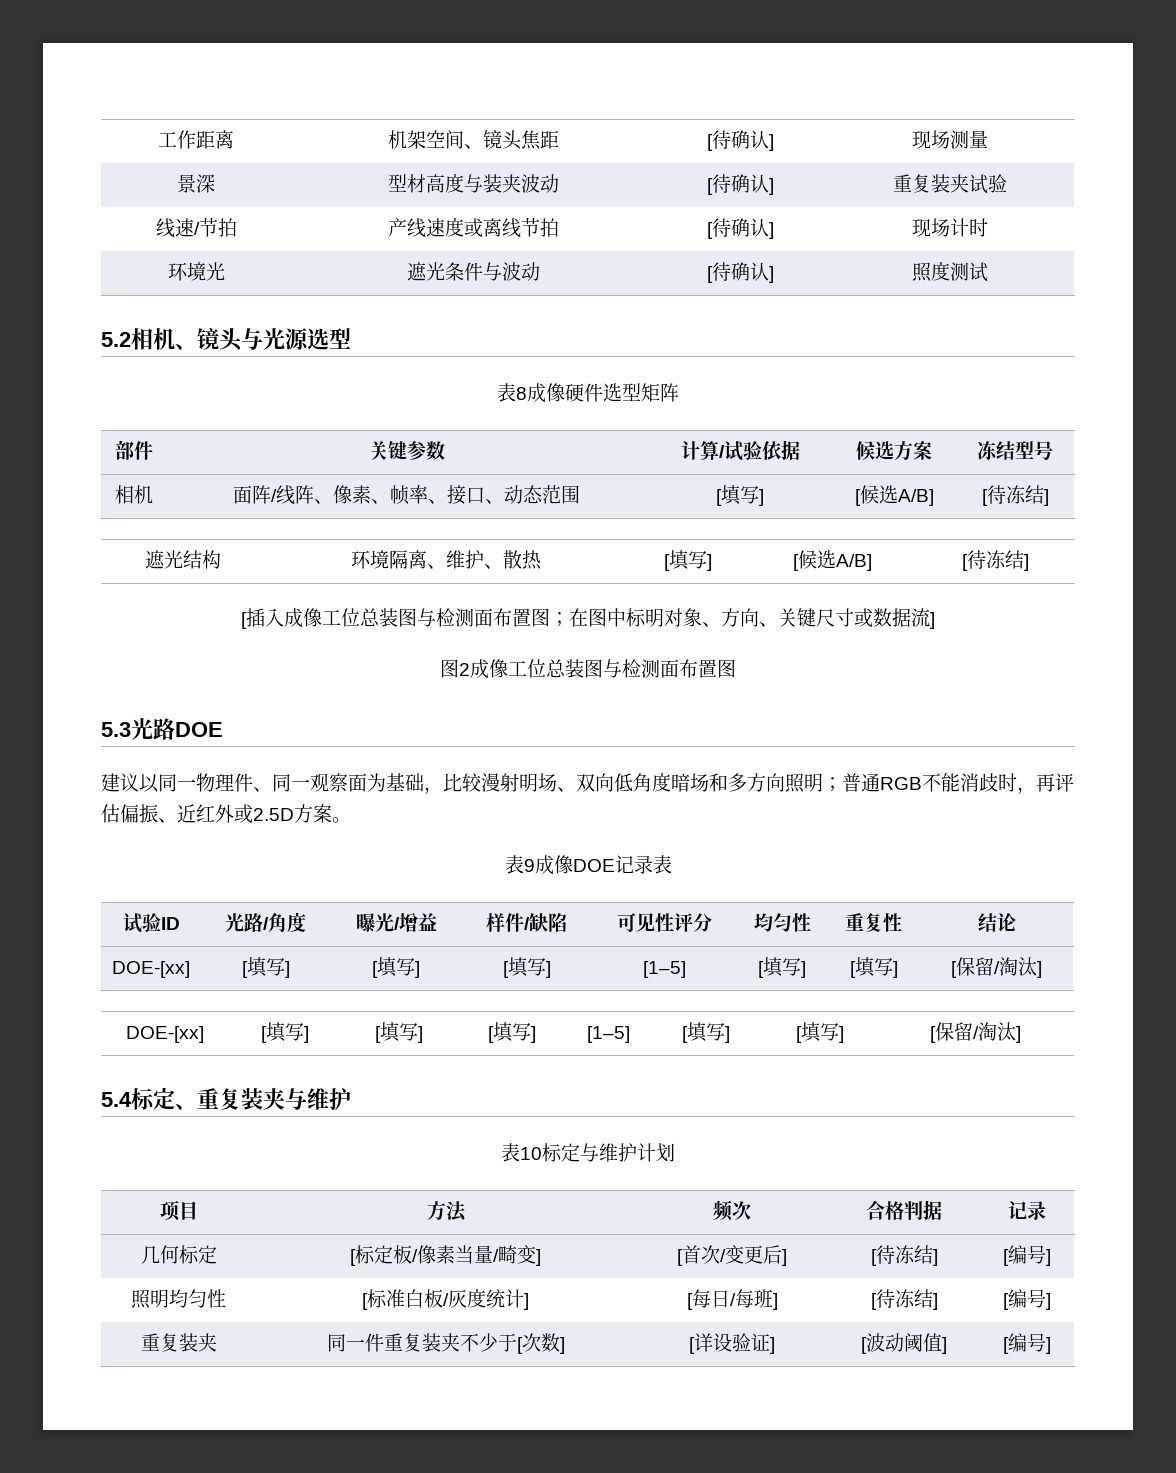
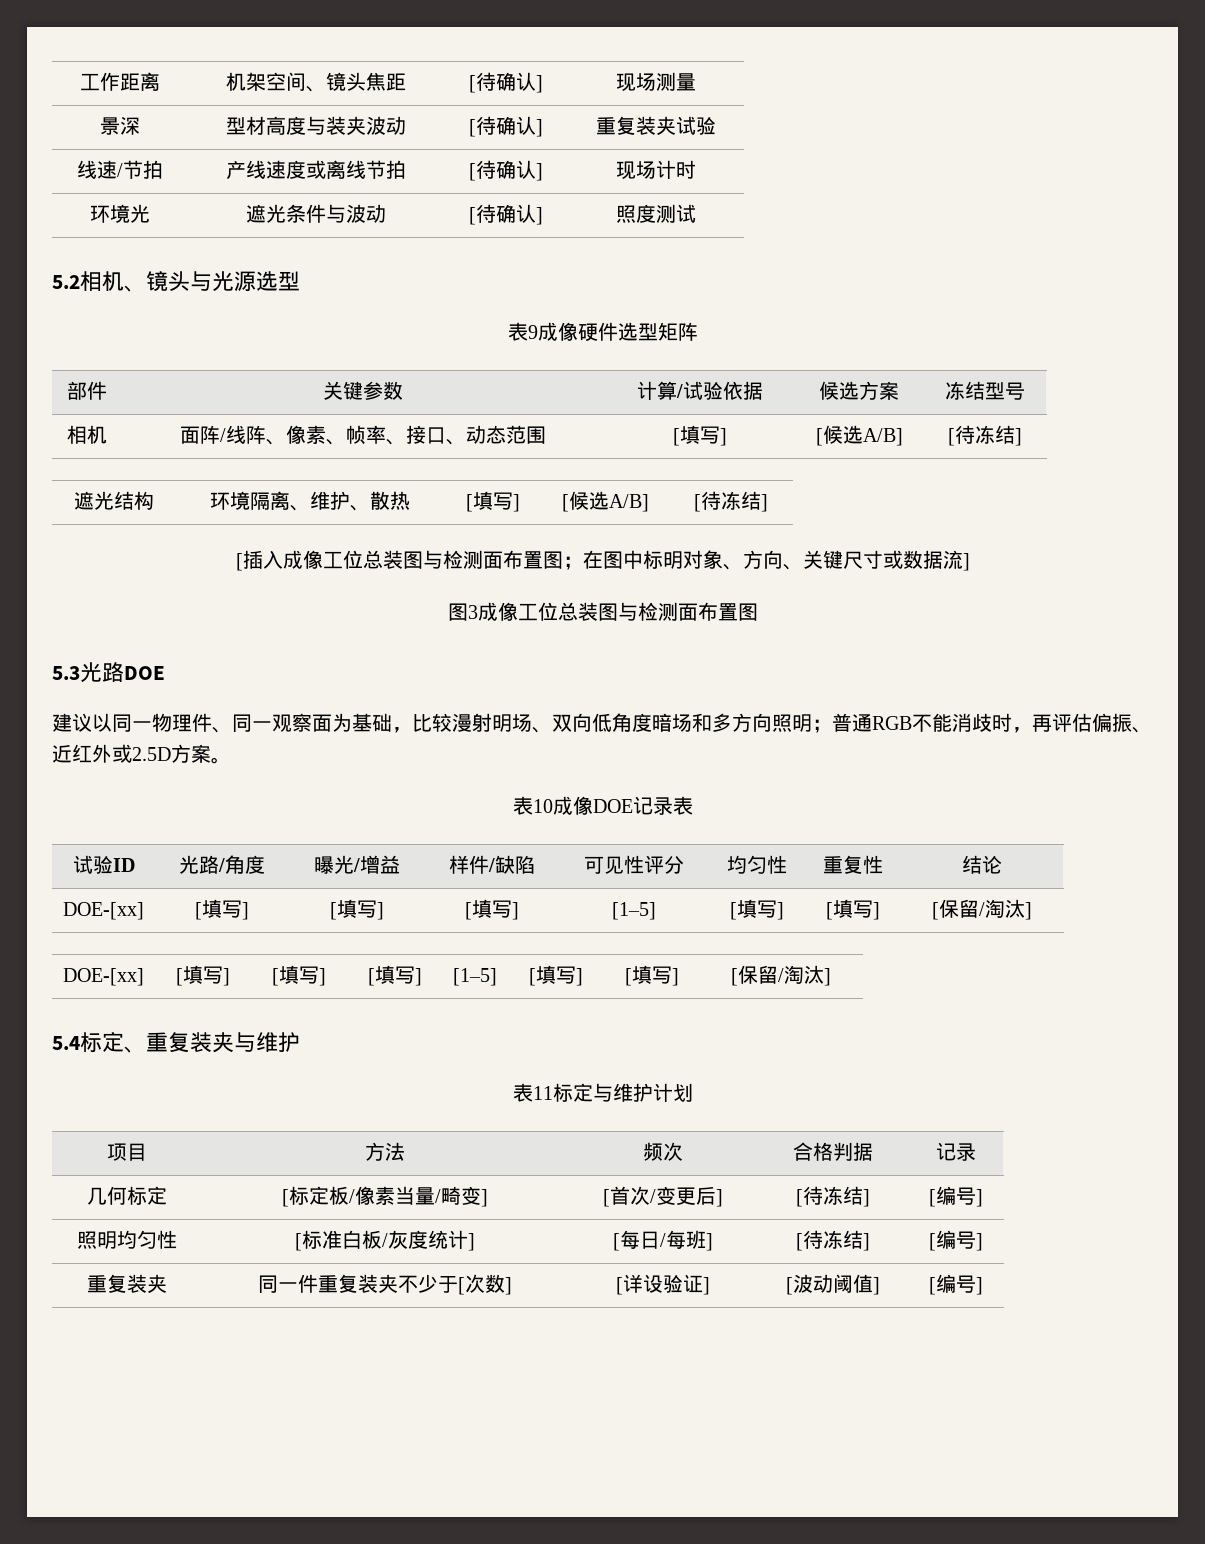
[516,387,527,400] 8 -> [527,325,538,339] 9
[459,663,470,676] 2 -> [467,605,478,619] 3
[523,859,535,872] 9 -> [532,799,553,813] 10
[520,1147,542,1160] 10 -> [532,1086,553,1100] 11

